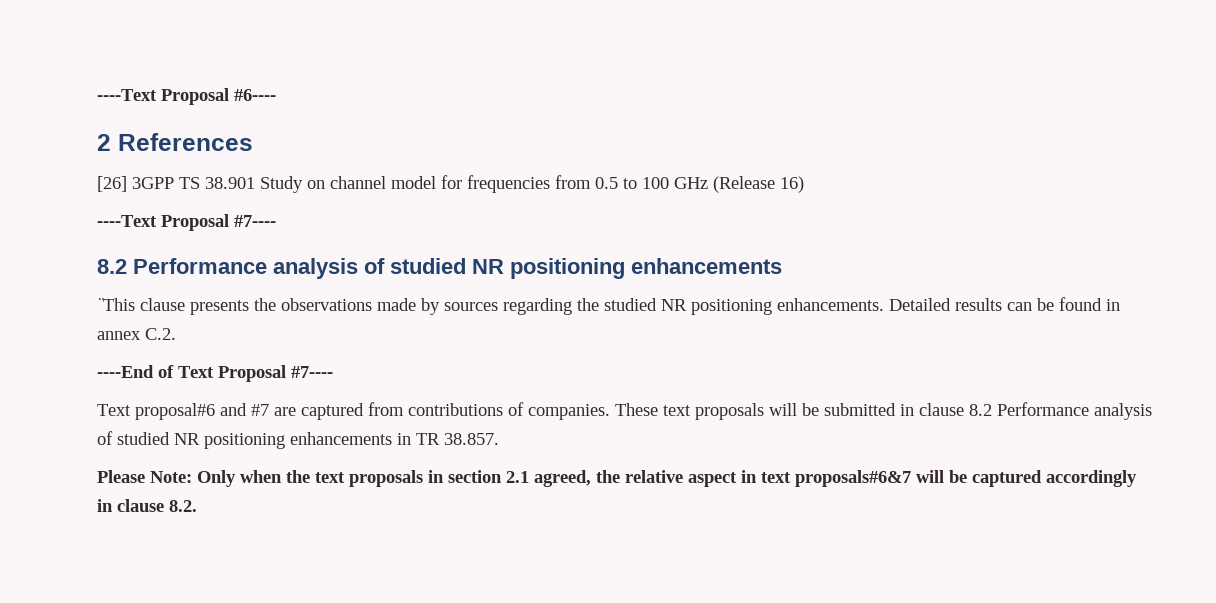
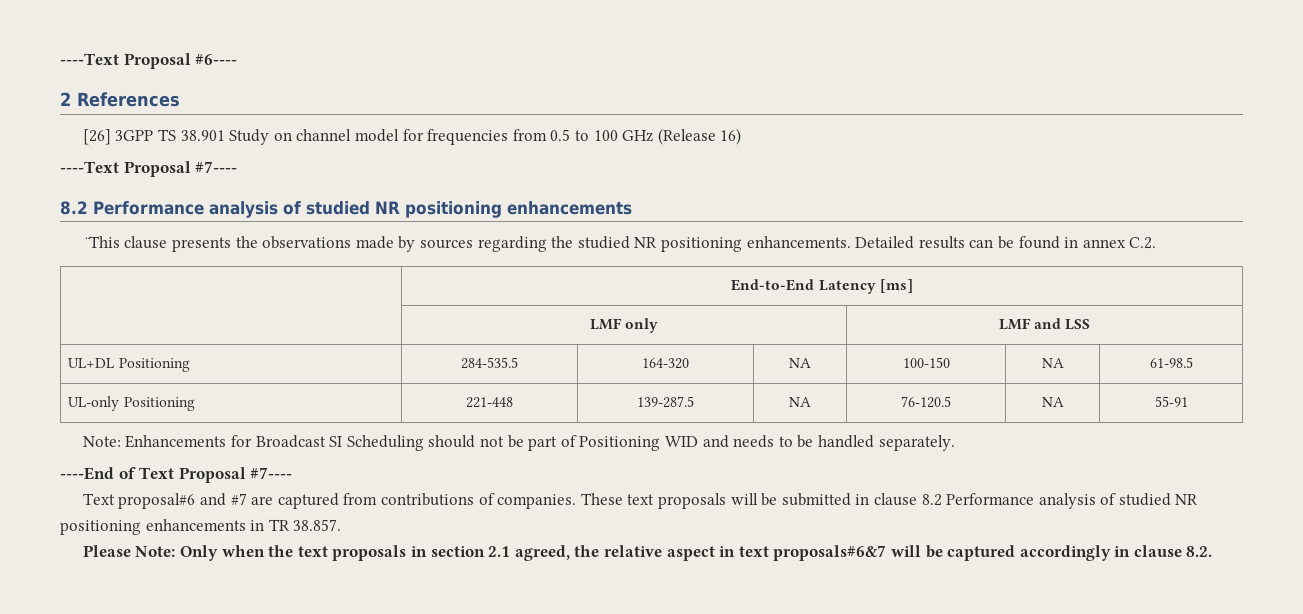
(176, 334) none -> [731,279,913,294] [589,318,659,333] [998,318,1091,330] [68,358,190,372] [461,357,518,369] [642,358,689,369] [789,358,811,368] [902,357,950,368] [1041,358,1064,368] [1149,357,1193,368] [68,396,195,411] [466,397,513,408] [637,396,694,408] [789,397,811,407] [901,396,951,408] [1041,397,1064,407] [1154,396,1188,407] [82,435,955,451] // | End-to-End Latency [ms] // | LMF only | LMF and LSS // UL+DL Positioning | 284-535.5 | 164-320 | NA | 100-150 | NA | 61-98.5 // UL-only Positioning | 221-448 | 139-287.5 | NA | 76-120.5 | NA | 55-91 // Note: Enhancements for Broadcast SI Scheduling should not be part of Positioning WID and needs to be handled separately.

